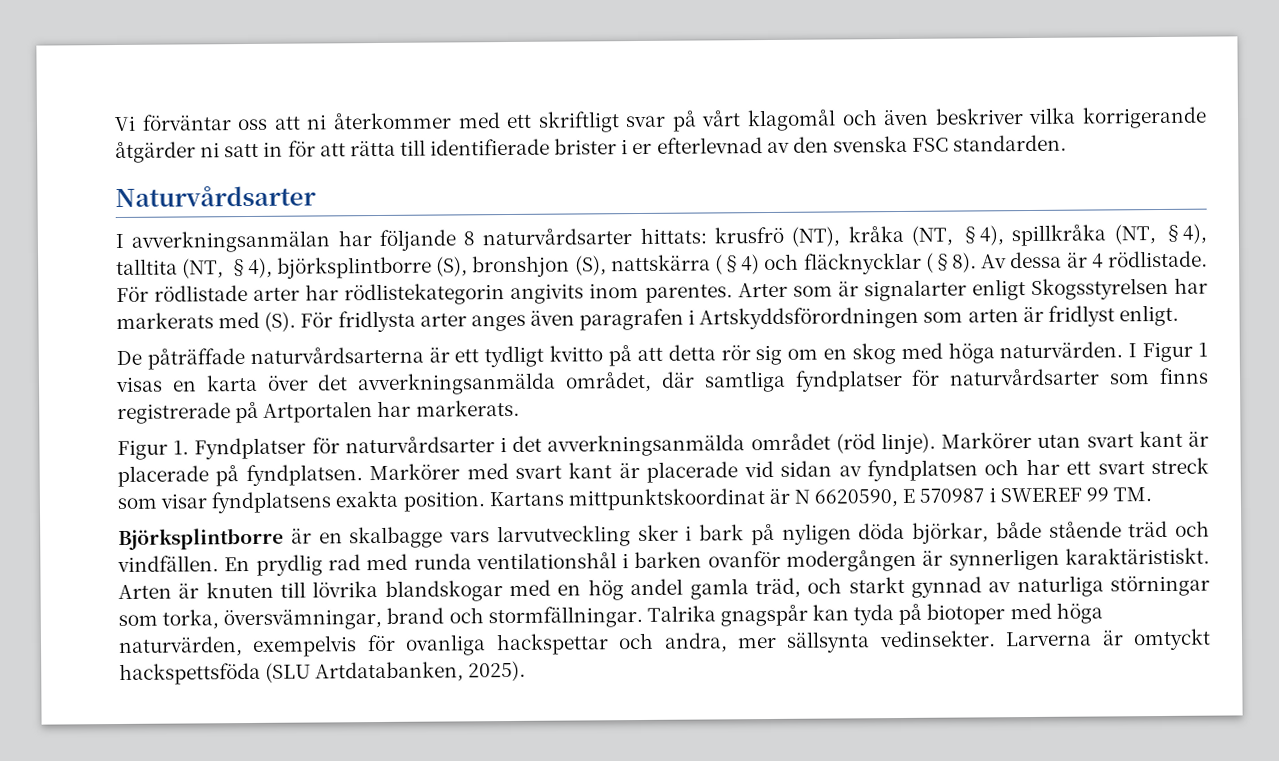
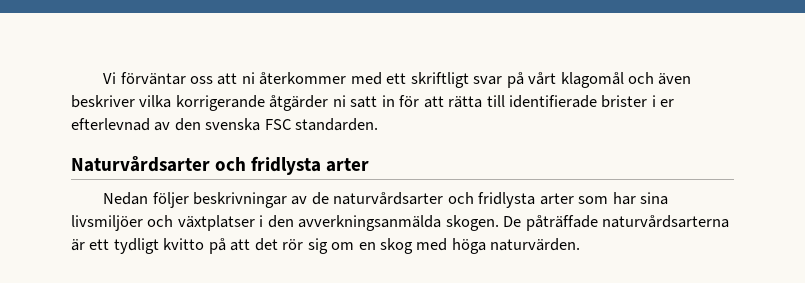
[115,223,1208,253] [116,250,1208,279] [116,277,1208,306] [116,304,1179,333] // I avverkningsanmälan har följande 8 naturvårdsarter hittats: krusfrö (NT), kråka (NT, §4), spillkråka (NT, §4), talltita (NT, §4), björksplintborre (S), bronshjon (S), nattskärra (§4) och fläcknycklar (§8). Av dessa är 4 rödlistade. För rödlistade arter har rödlistekategorin angivits inom parentes. Arter som är signalarter enligt Skogsstyrelsen har markerats med (S). För fridlysta arter anges även paragrafen i Artskyddsförordningen som arten är fridlyst enligt. // -> [215,156,370,175] [103,192,669,208] [71,215,499,231] och fridlysta arter // Nedan följer beskrivningar av de naturvårdsarter och fridlysta arter som har sina livsmiljöer och växtplatser i den avverkningsanmälda skogen.
[667,344,716,361] detta -> [254,238,278,251] det
[1128,341,1209,363] [115,367,1209,396] [117,399,520,425] [117,430,1210,461] [117,457,1209,488] [117,487,1152,514] [118,520,1210,551] [117,547,1210,576] [118,575,1211,602] [118,602,1103,631] [118,628,1211,658] [119,660,527,686] I Figur 1 visas en karta över det avverkningsanmälda området, där samtliga fyndplatser för naturvårdsarter som finns registrerade på Artportalen har markerats. // Figur 1. Fyndplatser för naturvårdsarter i det avverkningsanmälda området (röd linje). Markörer utan svart kant är placerade på fyndplatsen. Markörer med svart kant är placerade vid sidan av fyndplatsen och har ett svart streck som visar fyndplatsens exakta position. Kartans mittpunktskoordinat är N 6620590, E 570987 i SWEREF 99 TM. // Björksplintborre är en skalbagge vars larvutveckling sker i bark på nyligen döda björkar, både stående träd och vindfällen. En prydlig rad med runda ventilationshål i barken ovanför modergången är synnerligen karaktäristiskt. Arten är knuten till lövrika blandskogar med en hög andel gamla träd, och starkt gynnad av naturliga störningar som torka, översvämningar, brand och stormfällningar. Talrika gnagspår kan tyda på biotoper med höga naturvärden, exempelvis för ovanliga hackspettar och andra, mer sällsynta vedinsekter. Larverna är omtyckt hackspettsföda (SLU Artdatabanken, 2025). -> (581, 244) none

